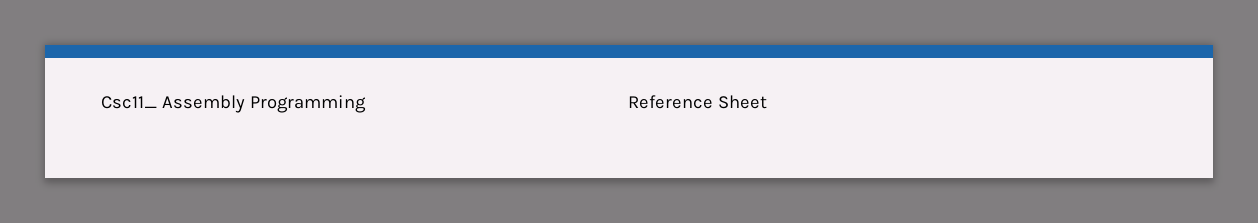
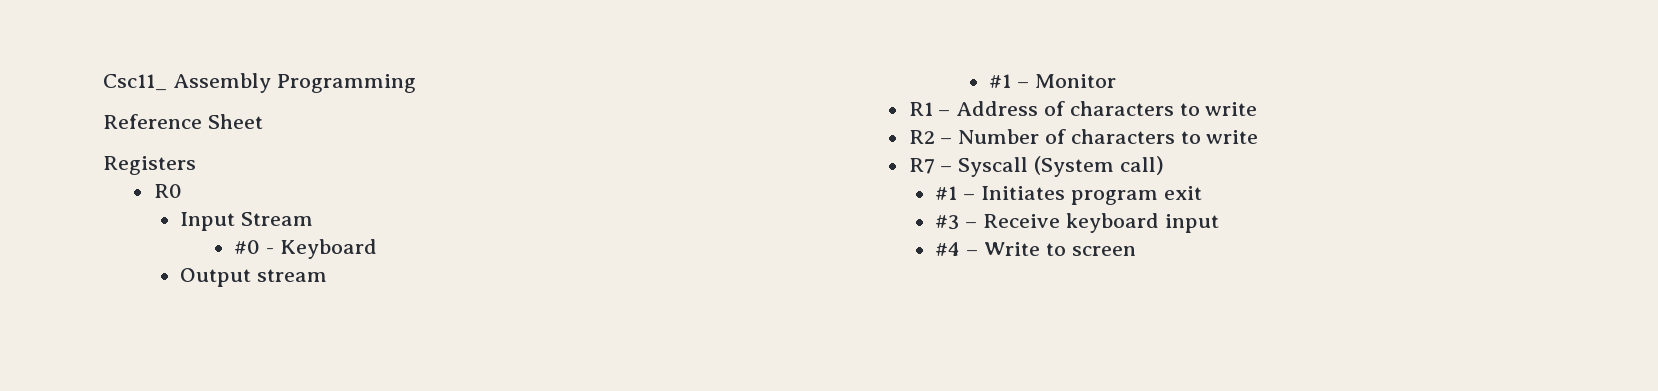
(767, 102) none -> [103,156,196,175] [153,184,182,198] [180,212,314,231] [234,239,377,259] [180,268,328,287] [989,74,1116,88] [908,101,1258,116] [908,129,1259,144] [908,156,1164,177] [935,186,1202,205] [935,213,1219,233] [935,242,1136,256] // Registers // R0 // Input Stream // #0 - Keyboard // Output stream // #1 – Monitor // R1 – Address of characters to write // R2 – Number of characters to write // R7 – Syscall (System call) // #1 – Initiates program exit // #3 – Receive keyboard input // #4 – Write to screen

